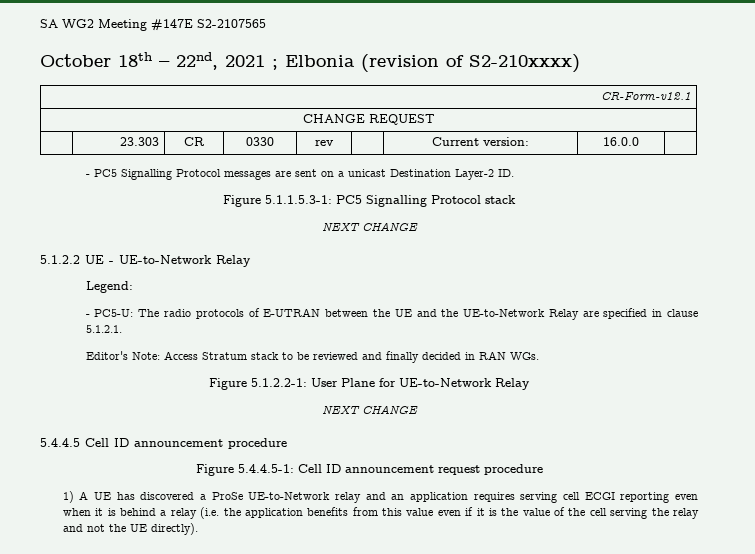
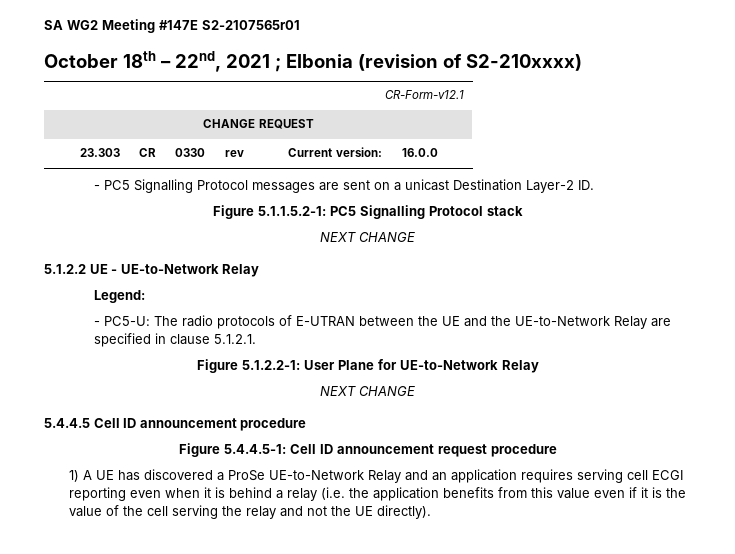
[197,19,266,28] S2-2107565 -> [202,20,300,30] S2-2107565r01
[265,195,332,204] 5.1.1.5.3-1: -> [257,206,326,216] 5.1.1.5.2-1:
[85,351,539,363] // Editor's Note: Access Stratum stack to be reviewed and finally decided in RAN WGs. -> (256, 339) none
[335,492,362,503] relay -> [367,470,401,483] Relay

